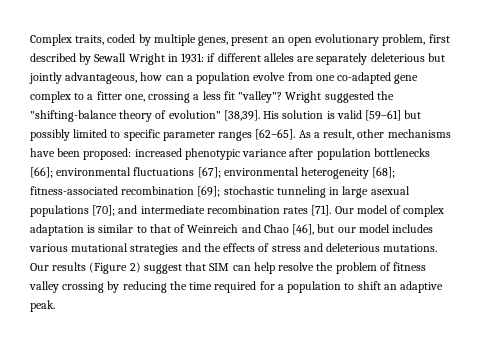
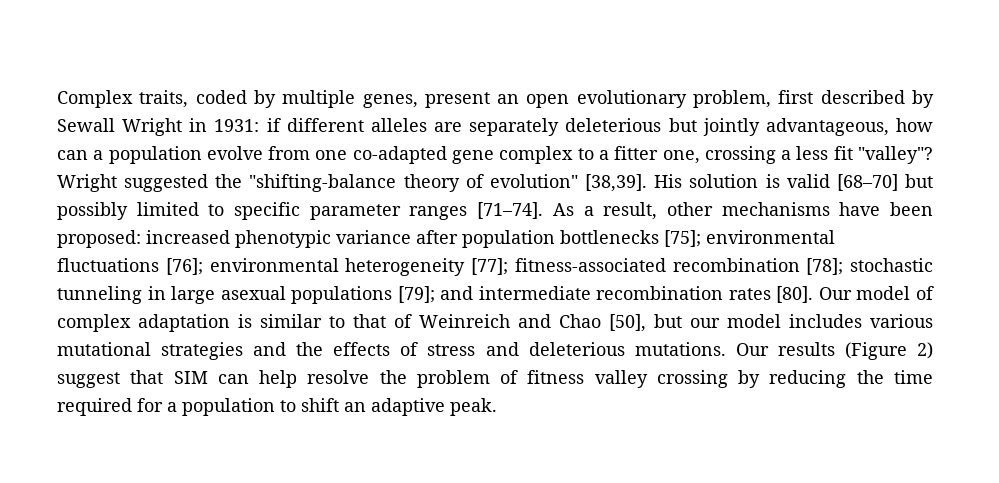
[365,110,402,121] [59–61] -> [836,174,898,191] [68–70]
[255,129,296,140] [62–65]. -> [477,202,544,219] [71–74].
[30,167,53,178] [66]; -> [664,230,701,247] [75];
[197,167,221,178] [67]; -> [165,258,203,275] [76];
[372,167,396,178] [68]; -> [471,258,508,275] [77];
[197,186,221,197] [69]; -> [806,258,844,275] [78];
[92,205,116,216] [70]; -> [397,286,435,303] [79];
[311,205,332,216] [71]. -> [776,286,814,303] [80].
[292,224,315,235] [46], -> [609,314,646,332] [50],

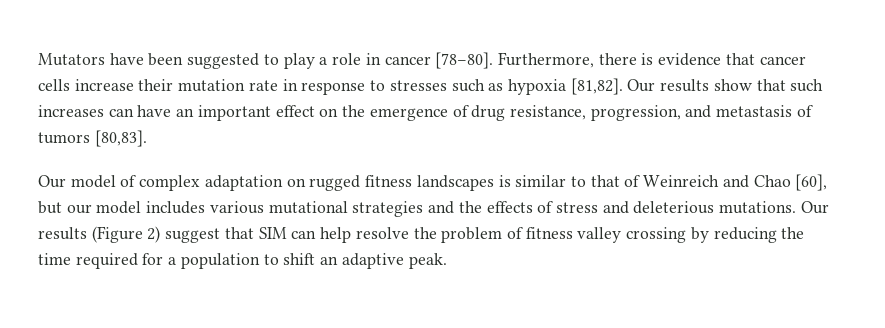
[57,90,934,108] [57,118,934,136] [57,146,933,164] [57,174,934,192] [57,202,934,220] [57,230,835,248] [57,258,933,276] [57,286,814,304] Complex traits, coded by multiple genes, present an open evolutionary problem, first described by Sewall Wright in 1931: if different alleles are separately deleterious but jointly advantageous, how can a population evolve from one co-adapted gene complex to a fitter one, crossing a less fit "valley"? Wright suggested the "shifting-balance theory of evolution" [38,39]. His solution is valid [68–70] but possibly limited to specific parameter ranges [71–74]. As a result, other mechanisms have been proposed: increased phenotypic variance after population bottlenecks [75]; environmental fluctuations [76]; environmental heterogeneity [77]; fitness-associated recombination [78]; stochastic tunneling in large asexual populations [79]; and intermediate recombination rates [80]. -> [38,52,806,69] [38,78,824,95] [38,105,813,121] [38,130,147,147] Mutators have been suggested to play a role in cancer [78–80]. Furthermore, there is evidence that cancer cells increase their mutation rate in response to stresses such as hypoxia [81,82]. Our results show that such increases can have an important effect on the emergence of drug resistance, progression, and metastasis of tumors [80,83]. //
(230, 323) none -> [286,175,494,191] on rugged fitness landscapes
[609,314,646,332] [50], -> [795,174,828,191] [60],

